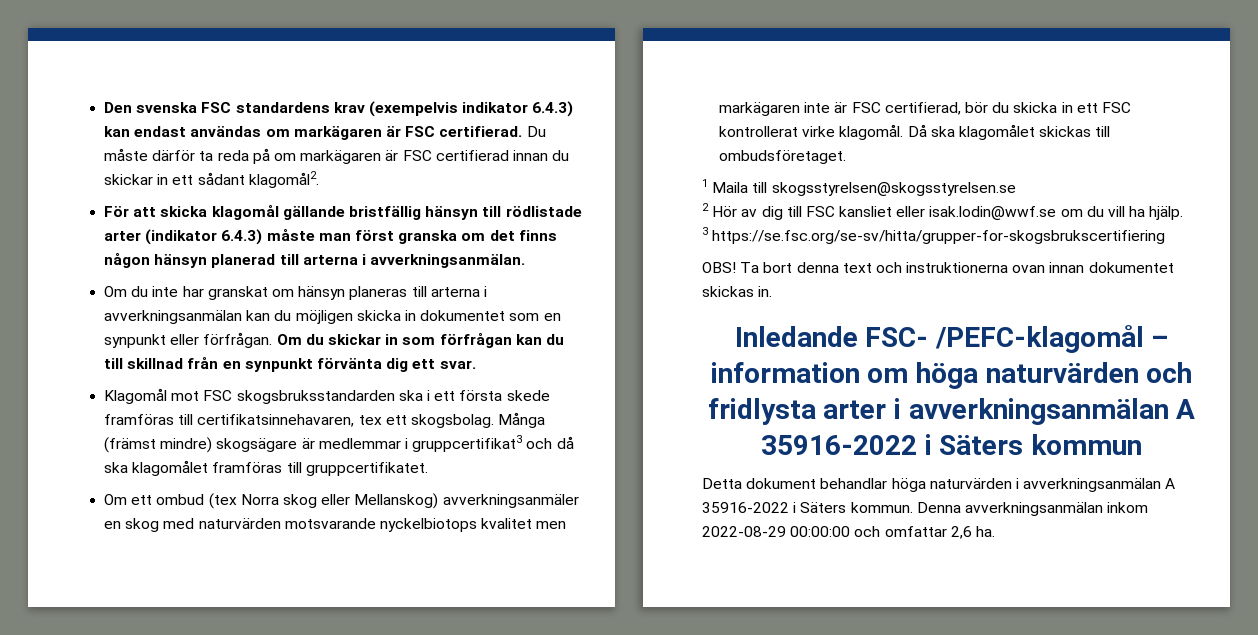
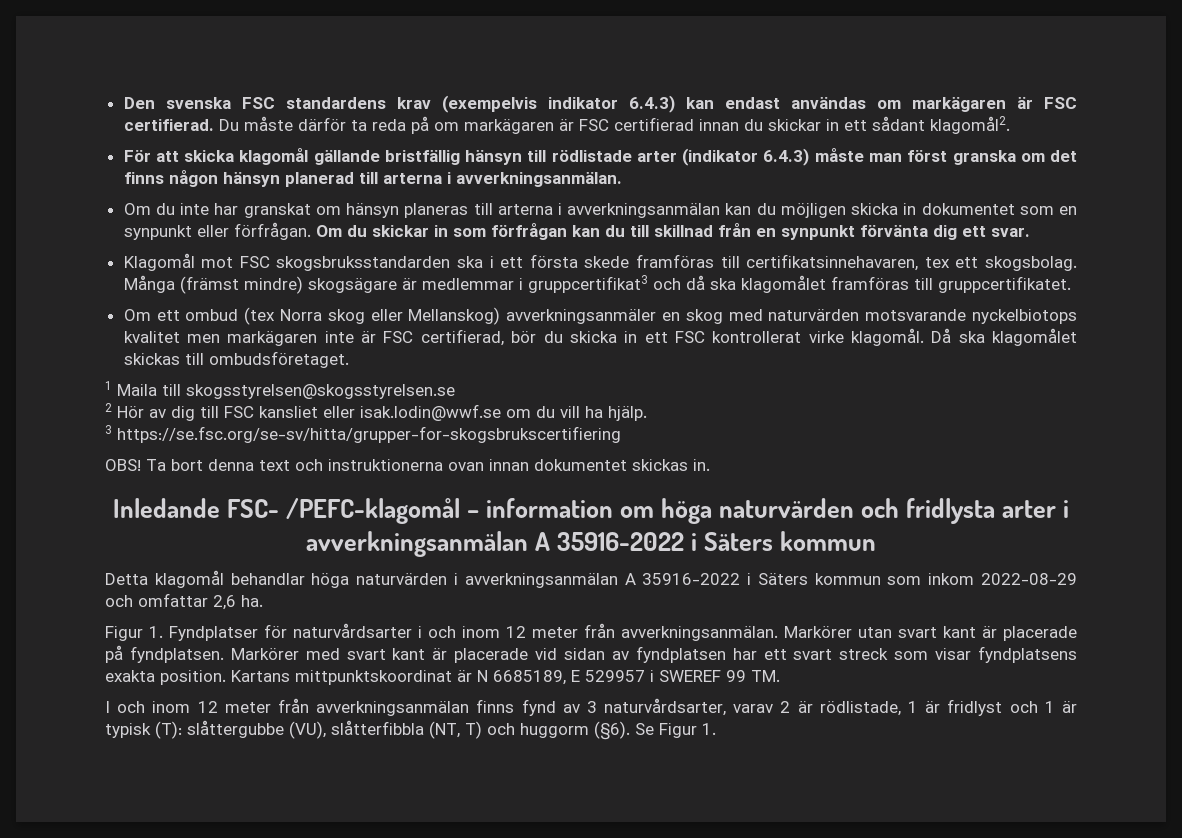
[746,478,817,489] dokument -> [154,570,224,588] klagomål
[850,502,1103,516] kommun. Denna avverkningsanmälan -> [814,573,922,585] kommun som
[790,526,851,537] 00:00:00 -> (1078, 579) none
(995, 531) none -> [105,623,1077,641] [105,645,1078,663] [105,670,780,685] [105,698,1077,716] [105,720,716,740] // Figur 1. Fyndplatser för naturvårdsarter i och inom 12 meter från avverkningsanmälan. Markörer utan svart kant är placerade på fyndplatsen. Markörer med svart kant är placerade vid sidan av fyndplatsen har ett svart streck som visar fyndplatsens exakta position. Kartans mittpunktskoordinat är N 6685189, E 529957 i SWEREF 99 TM. // I och inom 12 meter från avverkningsanmälan finns fynd av 3 naturvårdsarter, varav 2 är rödlistade, 1 är fridlyst och 1 är typisk (T): slåttergubbe (VU), slåtterfibbla (NT, T) och huggorm (§6). Se Figur 1.

